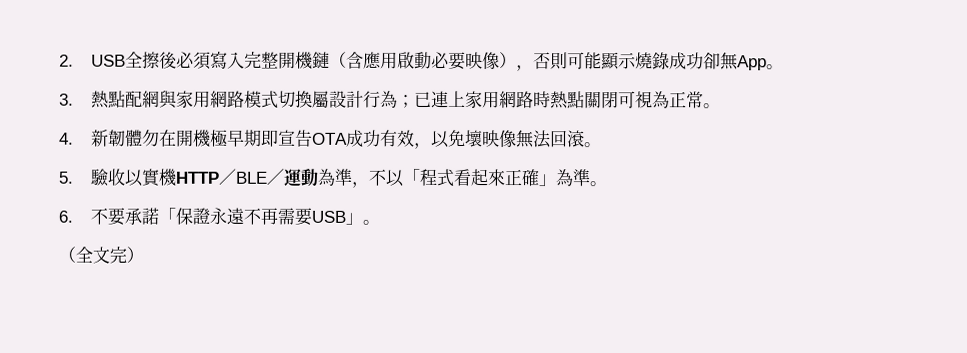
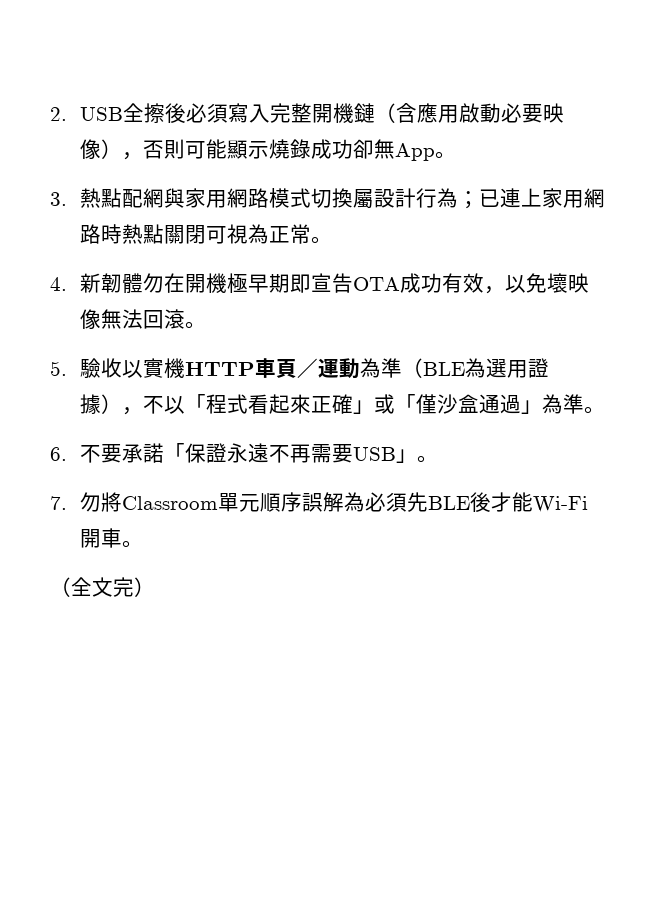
[218,168,269,185] ／BLE -> [255,358,298,378] 車頁
(354, 177) none -> [402,358,550,378] [80,394,123,414] （BLE為選用證據）
(558, 180) none -> [374,394,543,414] 或「僅沙盒通過」
(381, 222) none -> [50,492,589,512] [80,528,144,548] // 7.勿將Classroom單元順序誤解為必須先BLE後才能Wi‑Fi開車。

